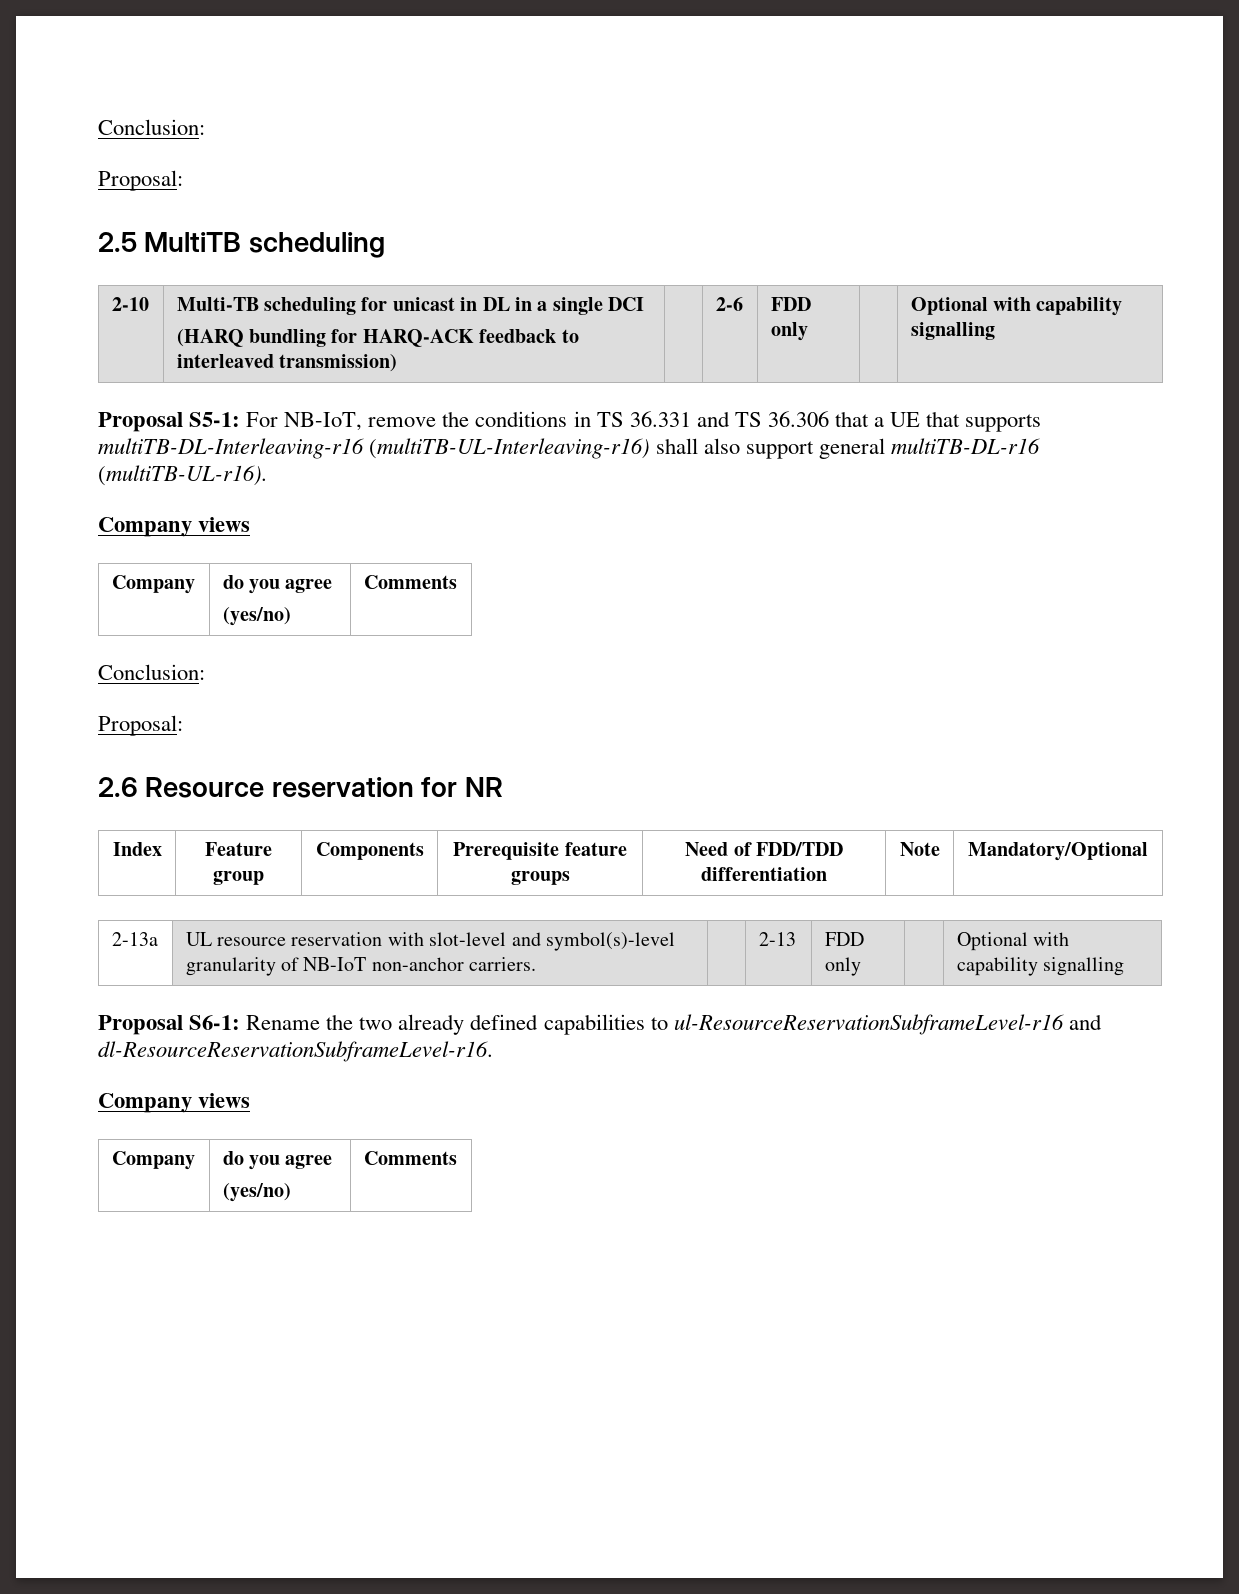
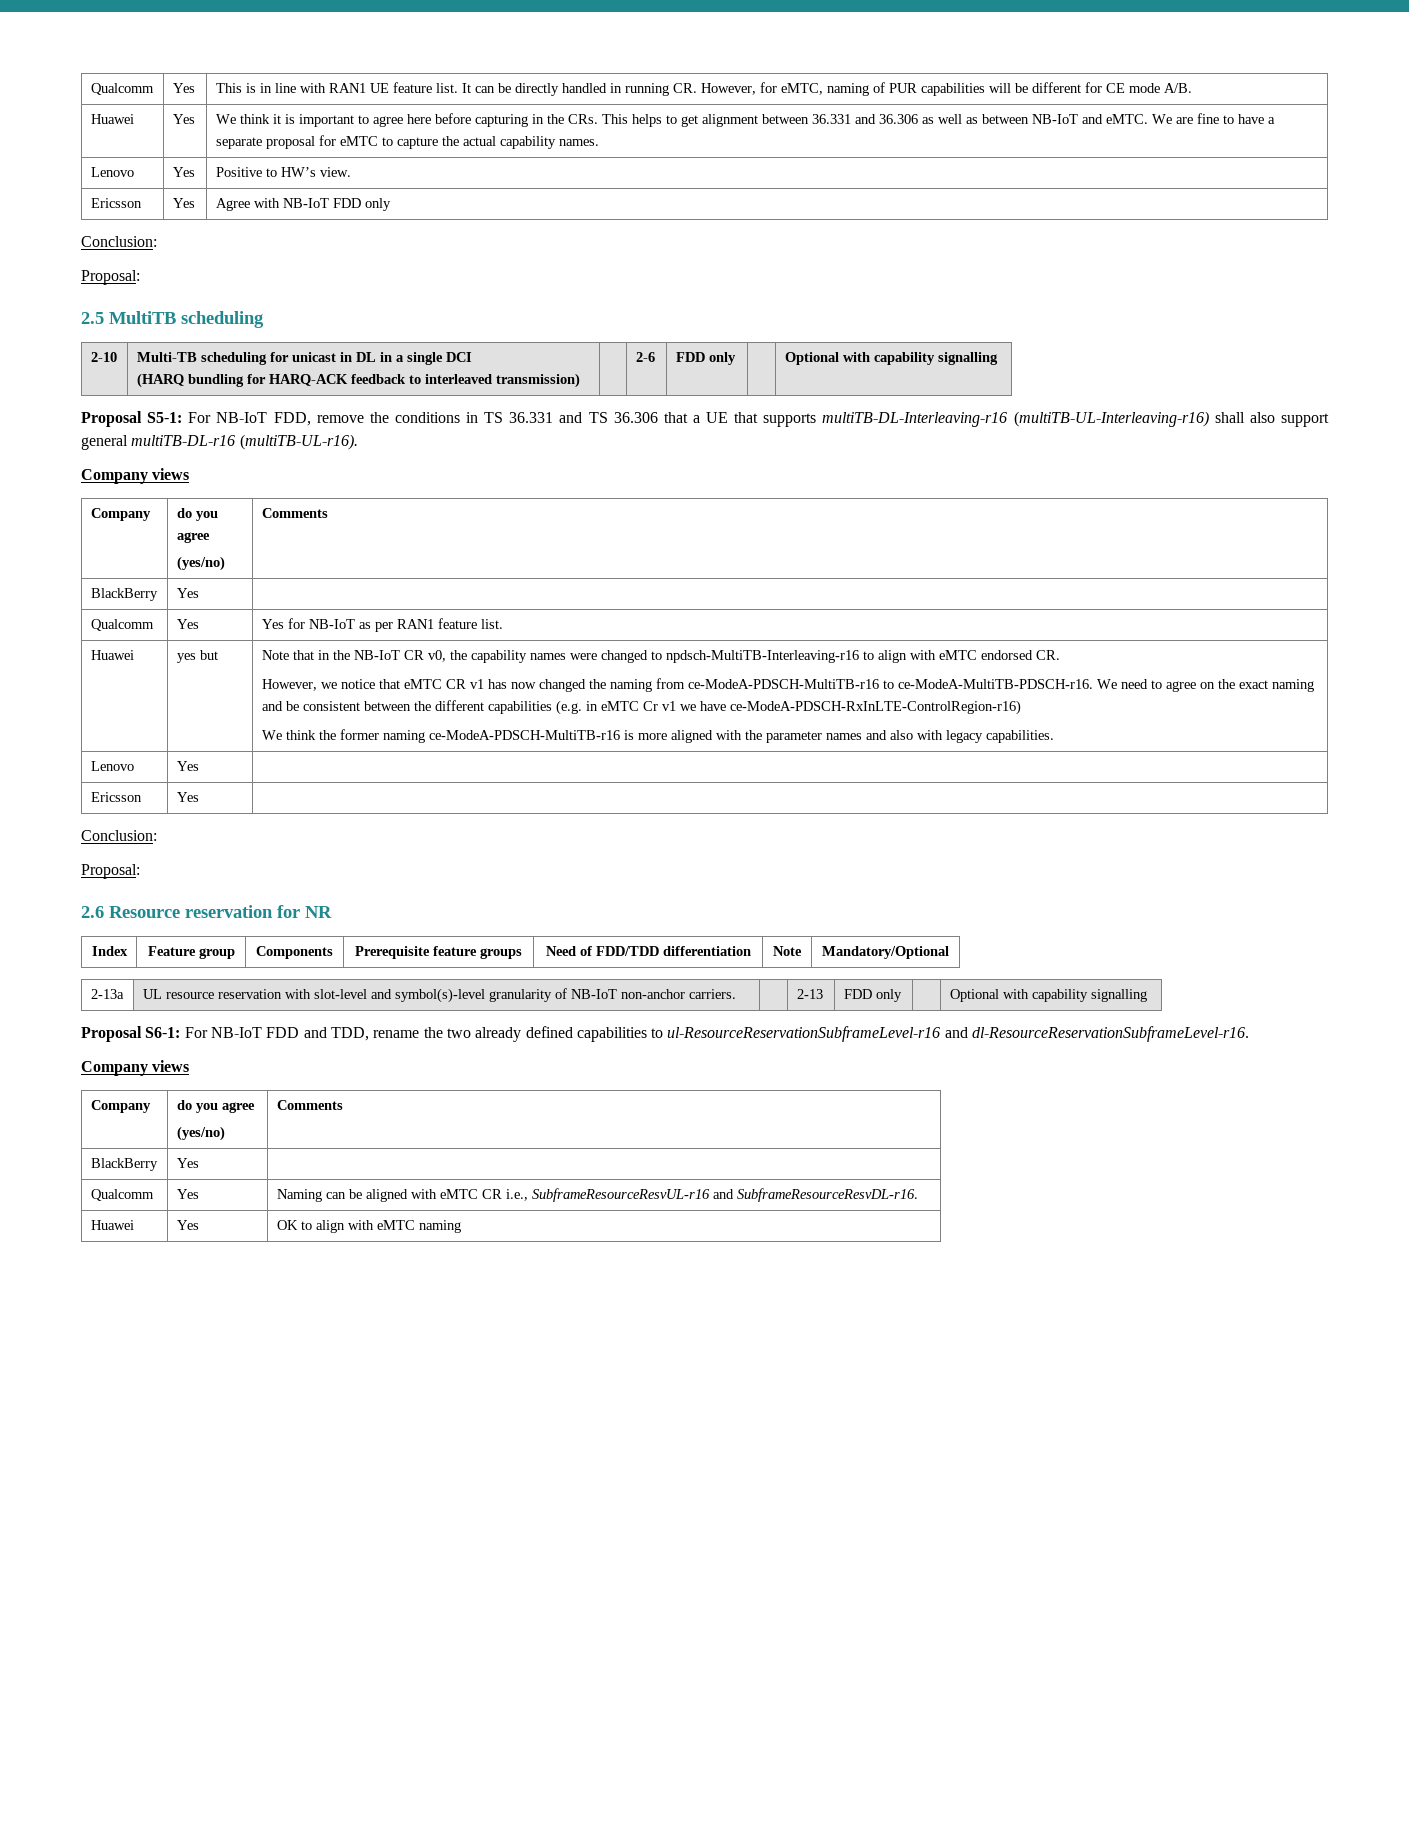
(98, 127) none -> [90,83,154,95] [172,83,195,93] [215,82,1192,96] [90,114,134,124] [172,114,195,124] [215,113,1275,127] [215,135,599,149] [90,167,134,177] [172,167,195,177] [215,167,351,177] [90,198,142,208] [172,198,195,208] [215,198,391,211] Qualcomm | Yes | This is in line with RAN1 UE feature list. It can be directly handled in running CR. However, for eMTC, naming of PUR capabilities will be different for CE mode A/B. // Huawei | Yes | We think it is important to agree here before capturing in the CRs. This helps to get alignment between 36.331 and 36.306 as well as between NB-IoT and eMTC. We are fine to have a separate proposal for eMTC to capture the actual capability names. // Lenovo | Yes | Positive to HW’s view. // Ericsson | Yes | Agree with NB-IoT FDD only //
[284,412,363,431] NB-IoT, -> [216,412,311,426] NB-IoT FDD,
(457, 582) none -> [90,588,158,601] [176,588,199,598] [90,619,154,631] [176,619,199,629] [261,618,503,632] [90,650,134,660] [176,650,218,663] [261,650,1060,663] [261,678,1314,692] [261,700,1021,715] [261,729,1054,743] [90,761,134,771] [176,761,199,771] [90,792,142,802] [176,792,199,802] // BlackBerry | Yes | // Qualcomm | Yes | Yes for NB-IoT as per RAN1 feature list. // Huawei | yes but | Note that in the NB-IoT CR v0, the capability names were changed to npdsch-MultiTB-Interleaving-r16 to align with eMTC endorsed CR. // However, we notice that eMTC CR v1 has now changed the naming from ce-ModeA-PDSCH-MultiTB-r16 to ce-ModeA-MultiTB-PDSCH-r16. We need to agree on the exact naming and be consistent between the different capabilities (e.g. in eMTC Cr v1 we have ce-ModeA-PDSCH-RxInLTE-ControlRegion-r16) // We think the former naming ce-ModeA-PDSCH-MultiTB-r16 is more aligned with the parameter names and also with legacy capabilities. // Lenovo | Yes | // Ericsson | Yes |
[246,1015,321,1030] Rename -> [184,1027,420,1041] For NB-IoT FDD and TDD, rename
(457, 1158) none -> [90,1158,158,1171] [176,1158,199,1168] [90,1189,154,1201] [176,1189,199,1199] [276,1188,918,1202] [90,1220,134,1230] [176,1220,199,1230] [276,1220,461,1233] // BlackBerry | Yes | // Qualcomm | Yes | Naming can be aligned with eMTC CR i.e., SubframeResourceResvUL-r16 and SubframeResourceResvDL-r16. // Huawei | Yes | OK to align with eMTC naming

